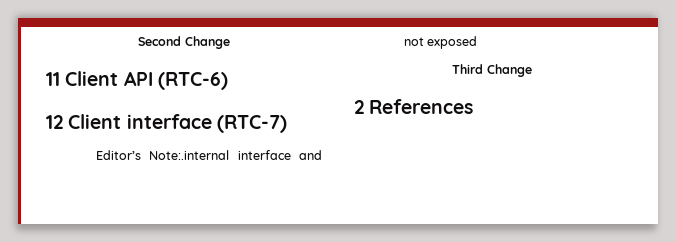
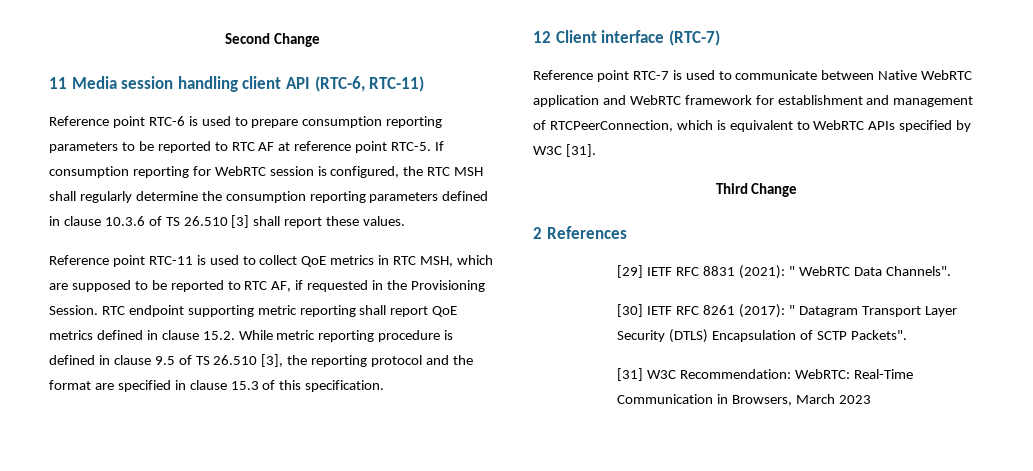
[65,71,228,90] [46,114,287,133] [95,150,322,160] [403,36,478,49] [452,64,532,77] [354,99,474,114] Client API (RTC-6) // 12 Client interface (RTC-7) // Editor’s Note:.internal interface and not exposed // Third Change // 2 References -> [71,76,425,92] [49,116,443,128] [49,141,445,153] [49,166,484,178] [49,191,489,203] [49,215,406,228] [49,255,493,267] [49,280,485,292] [49,305,458,317] [49,330,454,342] [49,354,473,367] [49,380,385,392] [533,30,720,46] [533,70,973,82] [533,95,974,107] [533,120,972,132] [533,144,596,157] [715,183,798,197] [533,226,627,239] [617,265,951,279] [617,304,957,318] [617,329,908,343] [617,368,914,381] [617,394,872,406] Media session handling client API (RTC-6, RTC-11) // Reference point RTC-6 is used to prepare consumption reporting parameters to be reported to RTC AF at reference point RTC-5. If consumption reporting for WebRTC session is configured, the RTC MSH shall regularly determine the consumption reporting parameters defined in clause 10.3.6 of TS 26.510 [3] shall report these values. // Reference point RTC-11 is used to collect QoE metrics in RTC MSH, which are supposed to be reported to RTC AF, if requested in the Provisioning Session. RTC endpoint supporting metric reporting shall report QoE metrics defined in clause 15.2. While metric reporting procedure is defined in clause 9.5 of TS 26.510 [3], the reporting protocol and the format are specified in clause 15.3 of this specification. // 12 Client interface (RTC-7) // Reference point RTC-7 is used to communicate between Native WebRTC application and WebRTC framework for establishment and management of RTCPeerConnection, which is equivalent to WebRTC APIs specified by W3C [31]. // Third Change // 2 References // [29] IETF RFC 8831 (2021): " WebRTC Data Channels". // [30] IETF RFC 8261 (2017): " Datagram Transport Layer Security (DTLS) Encapsulation of SCTP Packets". // [31] W3C Recommendation: WebRTC: Real-Time Communication in Browsers, March 2023

